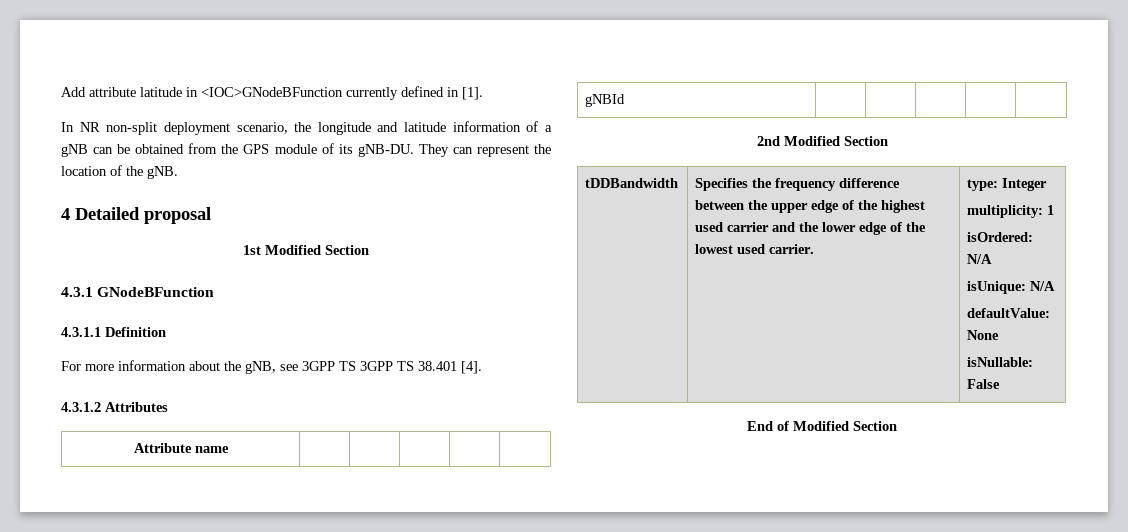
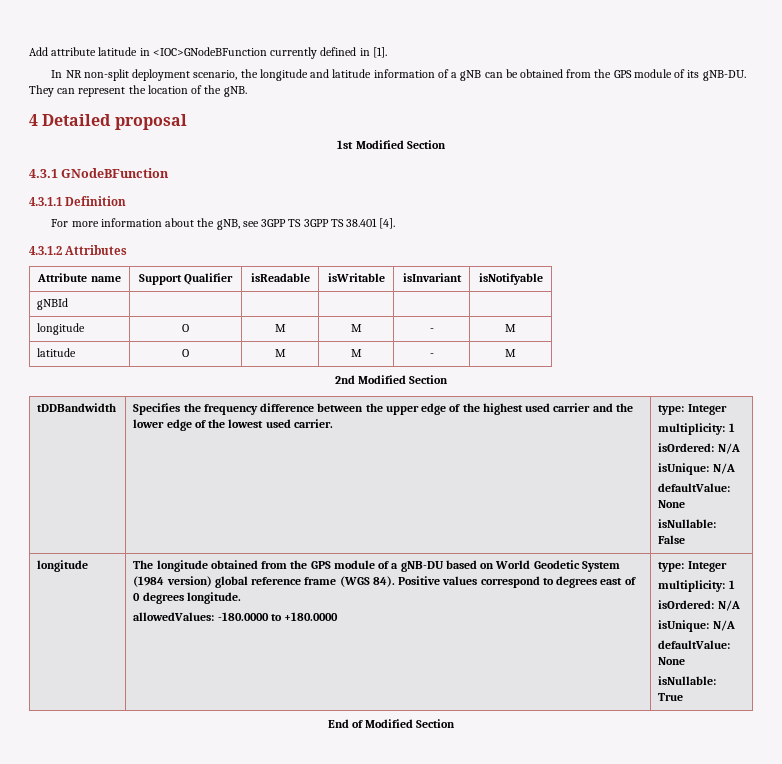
[585,94,626,107] | | | | // gNBId | | | | | -> [138,273,234,285] [250,273,310,282] [327,273,385,282] [402,273,462,282] [478,273,543,285] [37,298,69,310] [37,323,86,335] [181,324,189,332] [274,324,286,332] [350,324,362,332] [429,328,434,332] [505,324,516,332] [37,348,77,357] [181,349,189,357] [274,349,286,357] [350,349,362,357] [429,353,434,357] [505,349,516,357] Support Qualifier | isReadable | isWritable | isInvariant | isNotifyable // gNBId | | | | | // longitude | O | M | M | - | M // latitude | O | M | M | - | M
(1001, 384) none -> [37,560,89,572] [133,560,620,572] [133,576,636,588] [133,592,241,604] [133,612,339,621] [658,561,727,572] [658,580,735,592] [658,600,740,611] [658,620,735,632] [658,640,731,649] [658,657,686,665] [658,676,717,685] [658,693,684,701] // longitude | The longitude obtained from the GPS module of a gNB-DU based on World Geodetic System (1984 version) global reference frame (WGS 84). Positive values correspond to degrees east of 0 degrees longitude. // allowedValues: -180.0000 to +180.0000 | type: Integer // multiplicity: 1 // isOrdered: N/A // isUnique: N/A // defaultValue: None // isNullable: True

